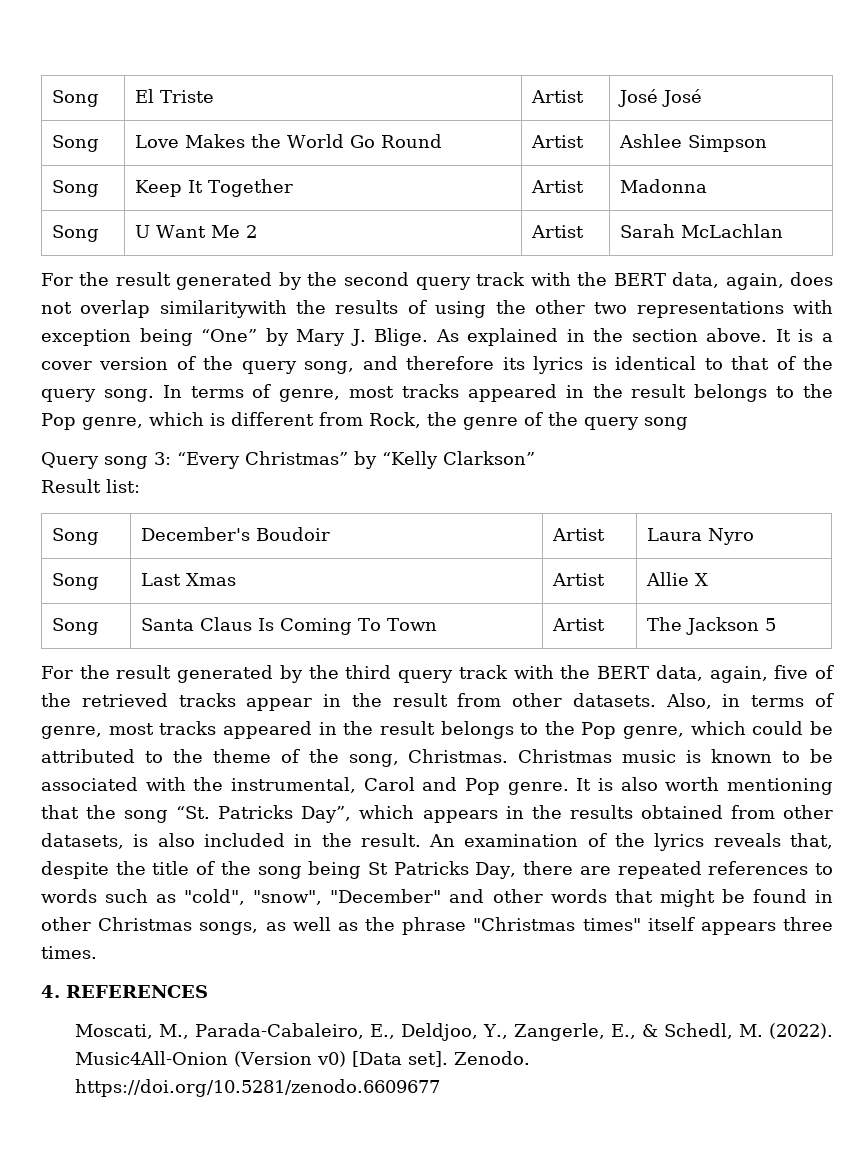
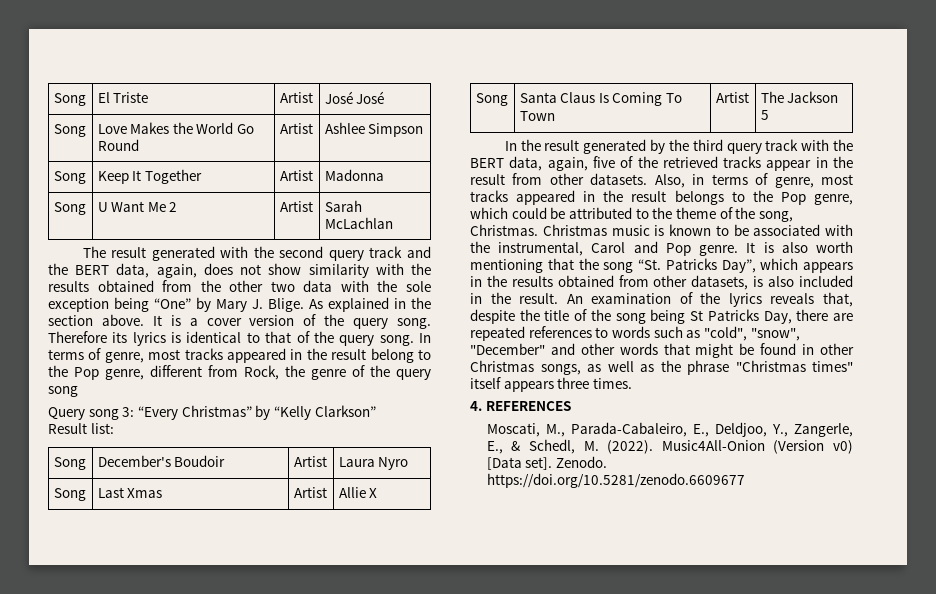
[41,272,302,290] For the result generated by -> [82,246,249,261] The result generated with
[530,272,571,286] with -> [406,246,431,258] and
[80,300,834,318] overlap similaritywith the results of using the other two representations with -> [268,263,431,278] [48,280,431,292] show similarity with the results obtained from the other two data with the sole
[304,356,495,374] song, and therefore -> [397,318,431,329] [48,331,107,343] song. Therefore
[694,384,834,402] [41,412,225,430] belongs to the Pop genre, which is -> [370,348,431,363] [48,365,144,380] belong to the Pop genre,
[41,666,73,679] For -> [504,141,517,151] In

